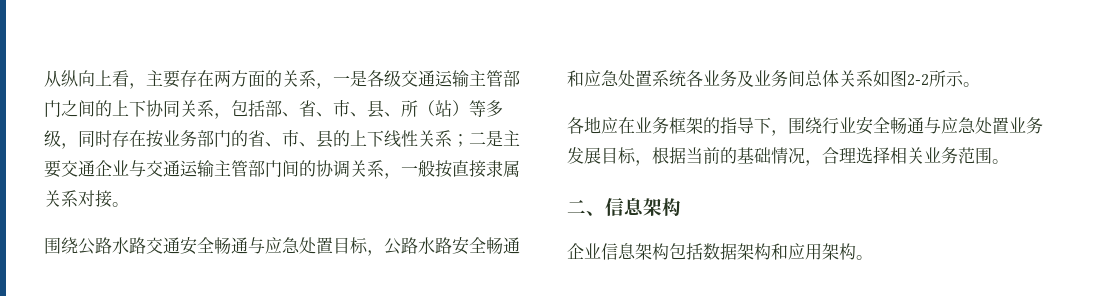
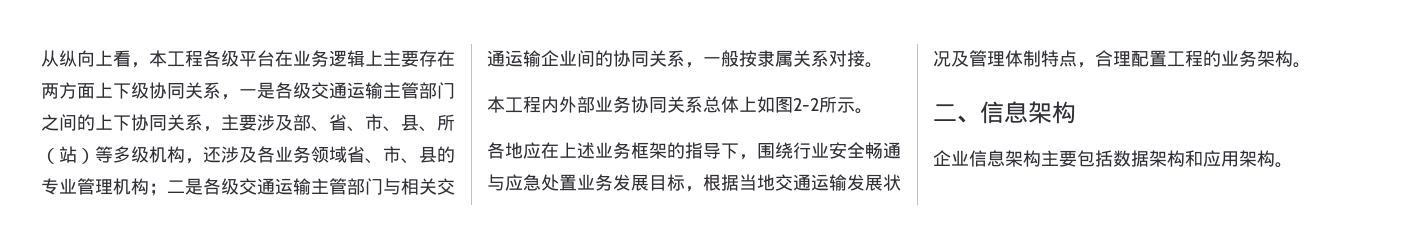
(146, 86) none -> [149,50,383,67] 本工程各级平台在业务逻辑上
[265,70,282,87] 的 -> [95,82,185,99] 上下级协同
[231,100,265,117] 包括 -> [221,114,293,131] 主要涉及
[61,130,520,149] [44,160,350,178] ，同时存在按业务部门的省、市、县的上下线性关系；二是主要交通企业与交通运输主管部门间的协调 -> [149,146,455,164] [41,178,455,196] [487,50,649,67] 机构，还涉及各业务领域省、市、县的专业管理机构；二是各级交通运输主管部门与相关交通运输企业间的协同
[452,160,486,178] 直接 -> (757, 58) none
[44,237,520,256] [567,70,873,87] 围绕公路水路交通安全畅通与应急处置目标，公路水路安全畅通和应急处置系统各业务及业务间总体关系 -> [487,96,757,113] 本工程内外部业务协同关系总体上
(635, 125) none -> [559,142,595,159] 上述
[703,146,992,166] 前的基础情况，合理选择相关业务范围 -> [757,174,901,191] [933,50,1293,68] 地交通运输发展状况及管理体制特点，合理配置工程的业务架构
(669, 251) none -> [1041,150,1077,167] 主要

